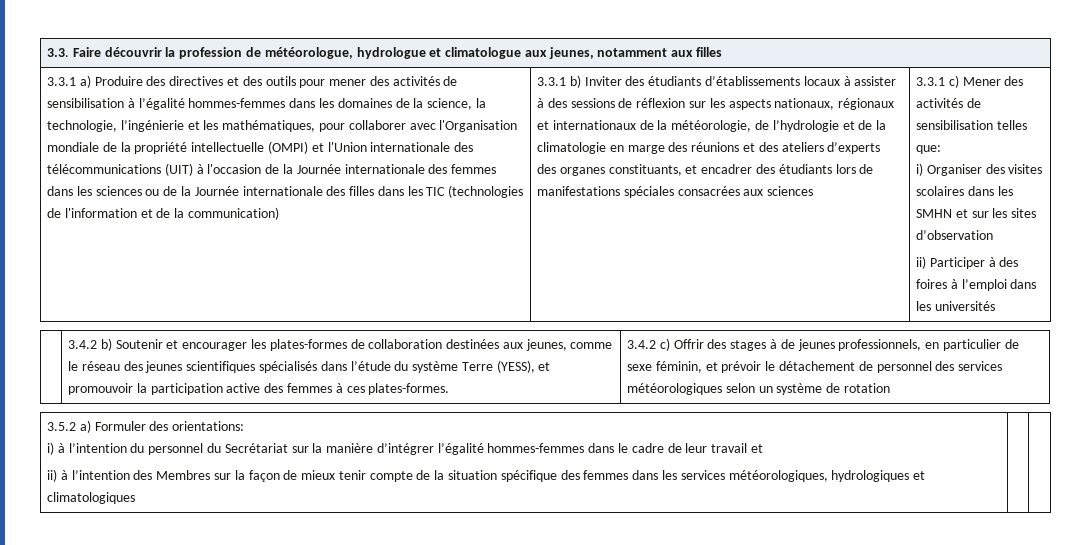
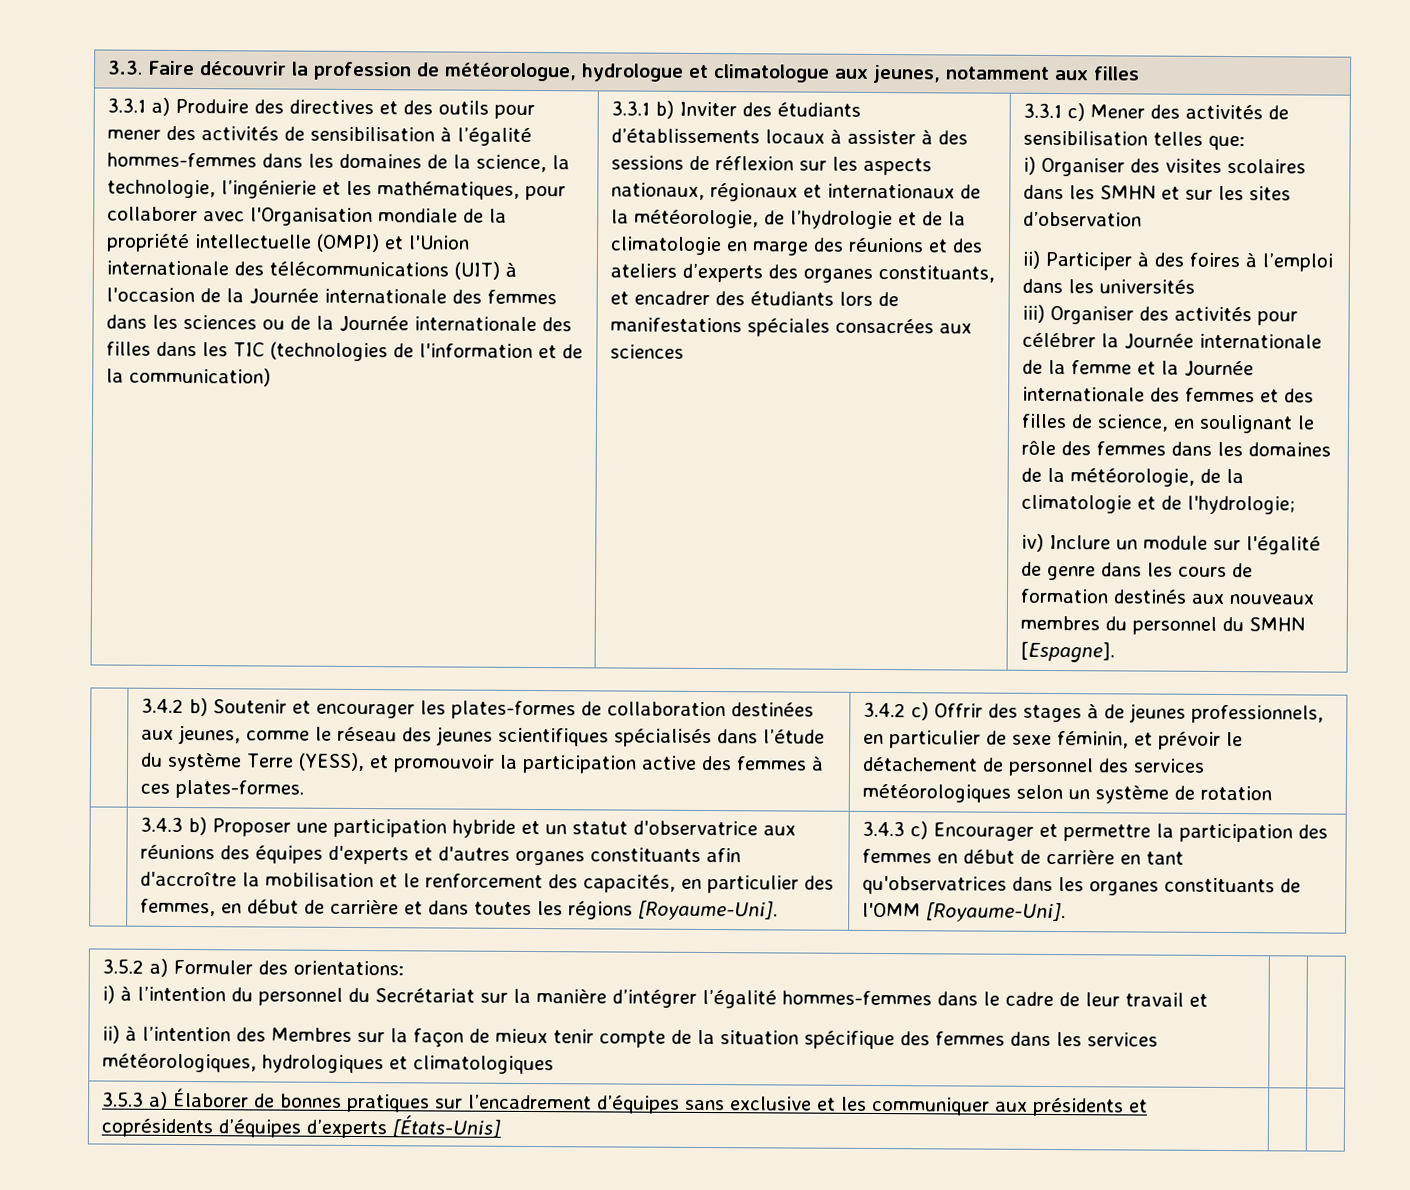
(995, 306) none -> [1021,304,1298,326] [1021,332,1322,349] [1021,359,1254,377] [1021,386,1314,403] [1020,413,1315,434] [1020,440,1331,457] [1020,467,1244,487] [1020,494,1295,515] [1020,533,1321,555] [1020,561,1253,581] [1019,588,1315,605] [1019,615,1305,635] [1019,641,1115,663] // iii) Organiser des activités pour célébrer la Journée internationale de la femme et la Journée internationale des femmes et des filles de science, en soulignant le rôle des femmes dans les domaines de la météorologie, de la climatologie et de l'hydrologie; // iv) Inclure un module sur l'égalité de genre dans les cours de formation destinés aux nouveaux membres du personnel du SMHN [Espagne].
(891, 388) none -> [139,816,796,838] [139,844,741,866] [139,871,834,894] [139,898,778,921] [861,820,1328,843] [861,848,1184,865] [861,875,1301,896] [861,902,1066,923] // | 3.4.3 b) Proposer une participation hybride et un statut d'observatrice aux réunions des équipes d'experts et d'autres organes constituants afin d'accroître la mobilisation et le renforcement des capacités, en particulier des femmes, en début de carrière et dans toutes les régions [Royaume-Uni]. | 3.4.3 c) Encourager et permettre la participation des femmes en début de carrière en tant qu'observatrices dans les organes constituants de l'OMM [Royaume-Uni].
(136, 498) none -> [101,1087,1148,1117] [100,1115,501,1139] // 3.5.3 a) Élaborer de bonnes pratiques sur l’encadrement d’équipes sans exclusive et les communiquer aux présidents et coprésidents d’équipes d’experts [États-Unis] | |

